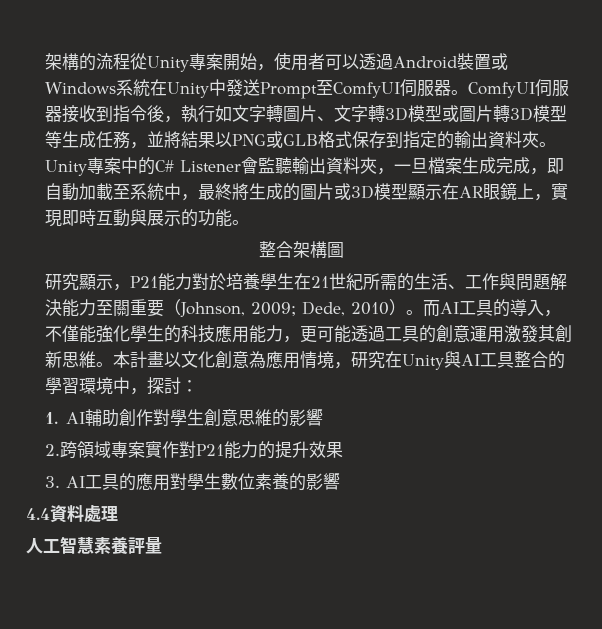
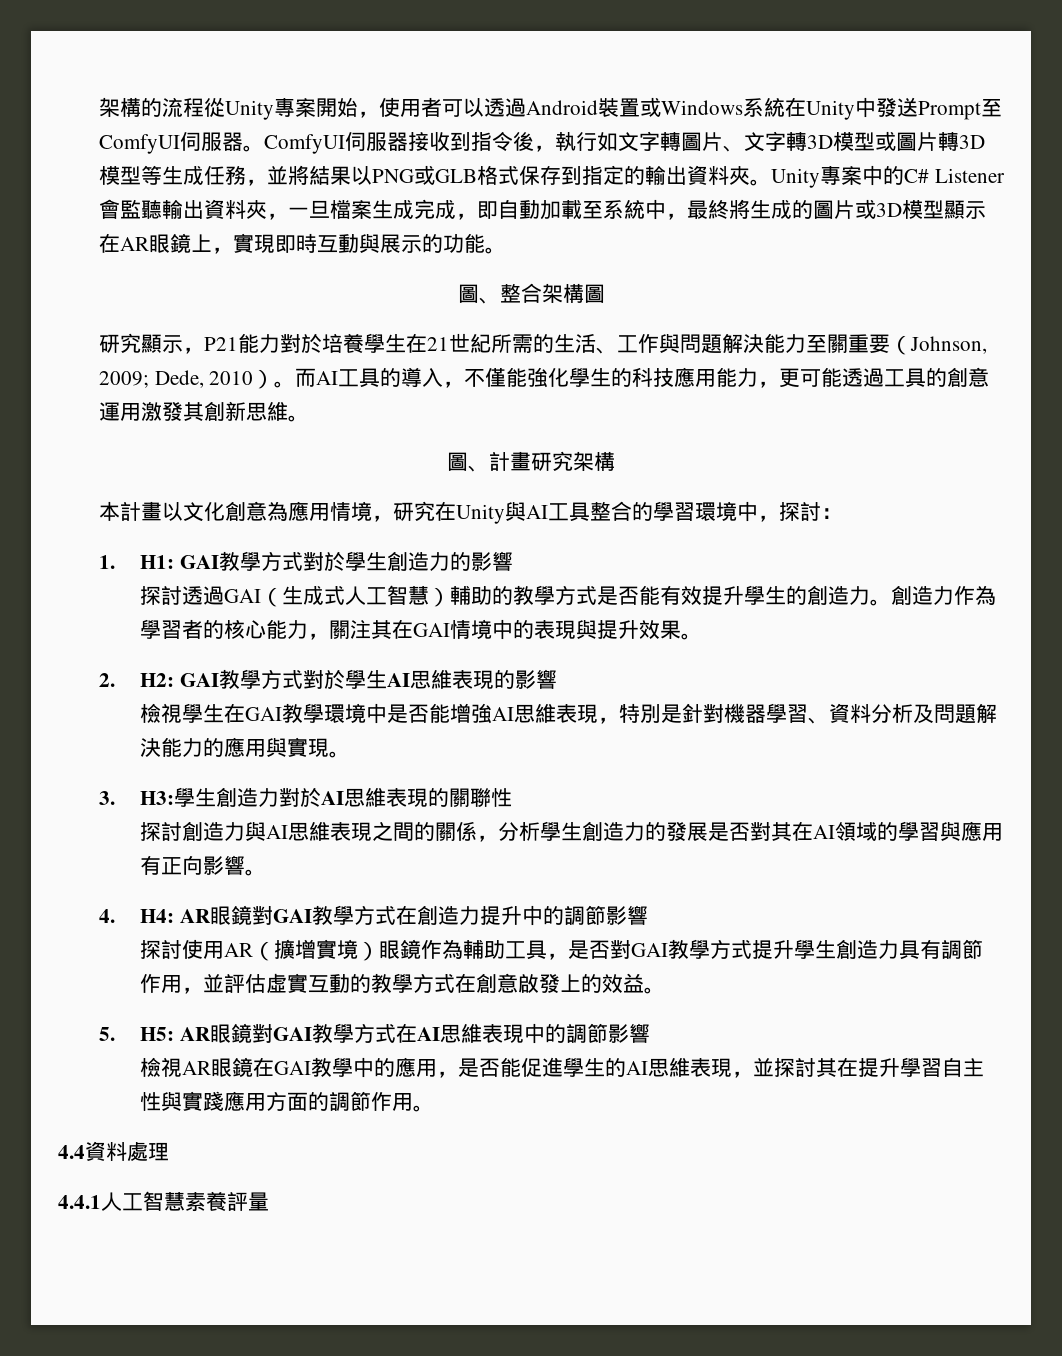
(249, 222) none -> [457,284,500,304] 圖、
(113, 364) none -> [447,451,615,472] // 圖、計畫研究架構 //
[66,409,324,427] [44,441,343,459] [44,473,340,491] AI輔助創作對學生創意思維的影響 // 2.跨領域專案實作對P21能力的提升效果 // 3. AI工具的應用對學生數位素養的影響 -> [140,551,513,571] [140,585,997,607] [140,619,703,640] [99,669,557,689] [140,703,998,724] [140,737,351,758] [99,787,513,807] [140,821,1004,842] [140,855,267,876] [99,905,648,926] [140,939,984,961] [140,973,666,994] [99,1023,650,1044] [140,1057,985,1078] [140,1091,435,1112] H1: GAI教學方式對於學生創造力的影響 // 探討透過GAI（生成式人工智慧）輔助的教學方式是否能有效提升學生的創造力。創造力作為學習者的核心能力，關注其在GAI情境中的表現與提升效果。 // 2. H2: GAI教學方式對於學生AI思維表現的影響 // 檢視學生在GAI教學環境中是否能增強AI思維表現，特別是針對機器學習、資料分析及問題解決能力的應用與實現。 // 3. H3:學生創造力對於AI思維表現的關聯性 // 探討創造力與AI思維表現之間的關係，分析學生創造力的發展是否對其在AI領域的學習與應用有正向影響。 // 4. H4: AR眼鏡對GAI教學方式在創造力提升中的調節影響 // 探討使用AR（擴增實境）眼鏡作為輔助工具，是否對GAI教學方式提升學生創造力具有調節作用，並評估虛實互動的教學方式在創意啟發上的效益。 // 5. H5: AR眼鏡對GAI教學方式在AI思維表現中的調節影響 // 檢視AR眼鏡在GAI教學中的應用，是否能促進學生的AI思維表現，並探討其在提升學習自主性與實踐應用方面的調節作用。
(118, 513) none -> [58,1195,101,1209] 4.4.1

